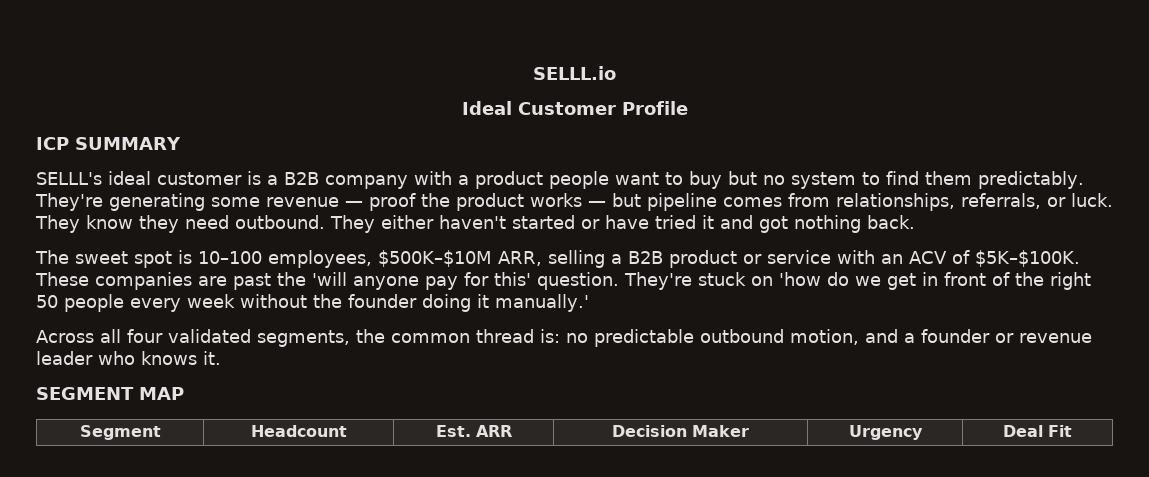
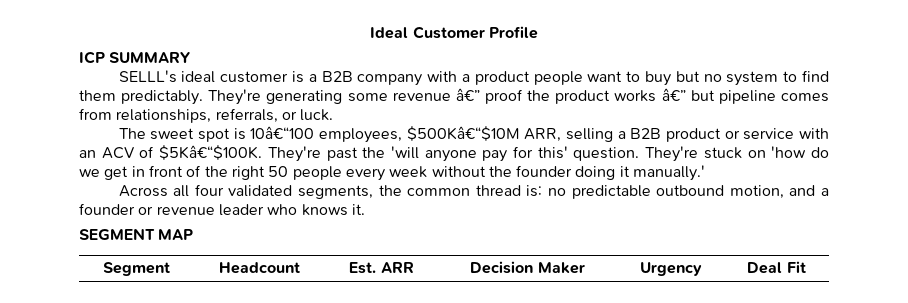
[533,66,616,80] SELLL.io // -> (370, 33) none
[345,201,363,207] — -> [455,88,480,101] â€”
[588,201,606,207] — -> [661,88,686,101] â€”
[35,215,915,233] They know they need outbound. They either haven't started or have tried it and got nothing back. -> (334, 115) none
[198,250,492,268] 10–100 employees, $500K–$10M -> [250,126,520,143] 10â€“100 employees, $500Kâ€“$10M
[975,250,1080,267] [35,272,227,290] $5K–$100K. These companies are -> [159,145,321,162] $5Kâ€“$100K. They're

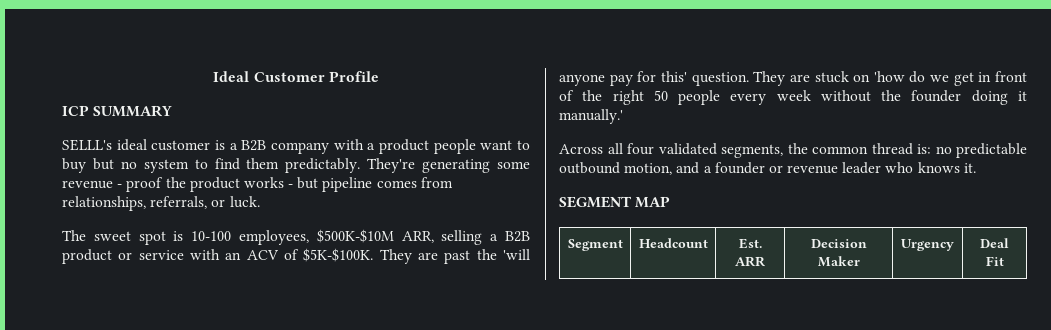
[455,88,480,101] â€” -> [117,184,123,188] -
[661,88,686,101] â€” -> [288,184,294,188] -
[250,126,520,143] 10â€“100 employees, $500Kâ€“$10M -> [191,229,394,245] 10-100 employees, $500K-$10M
[159,145,321,162] $5Kâ€“$100K. They're -> [303,248,438,264] $5K-$100K. They are
[645,146,699,162] They're -> [753,71,810,86] They are

